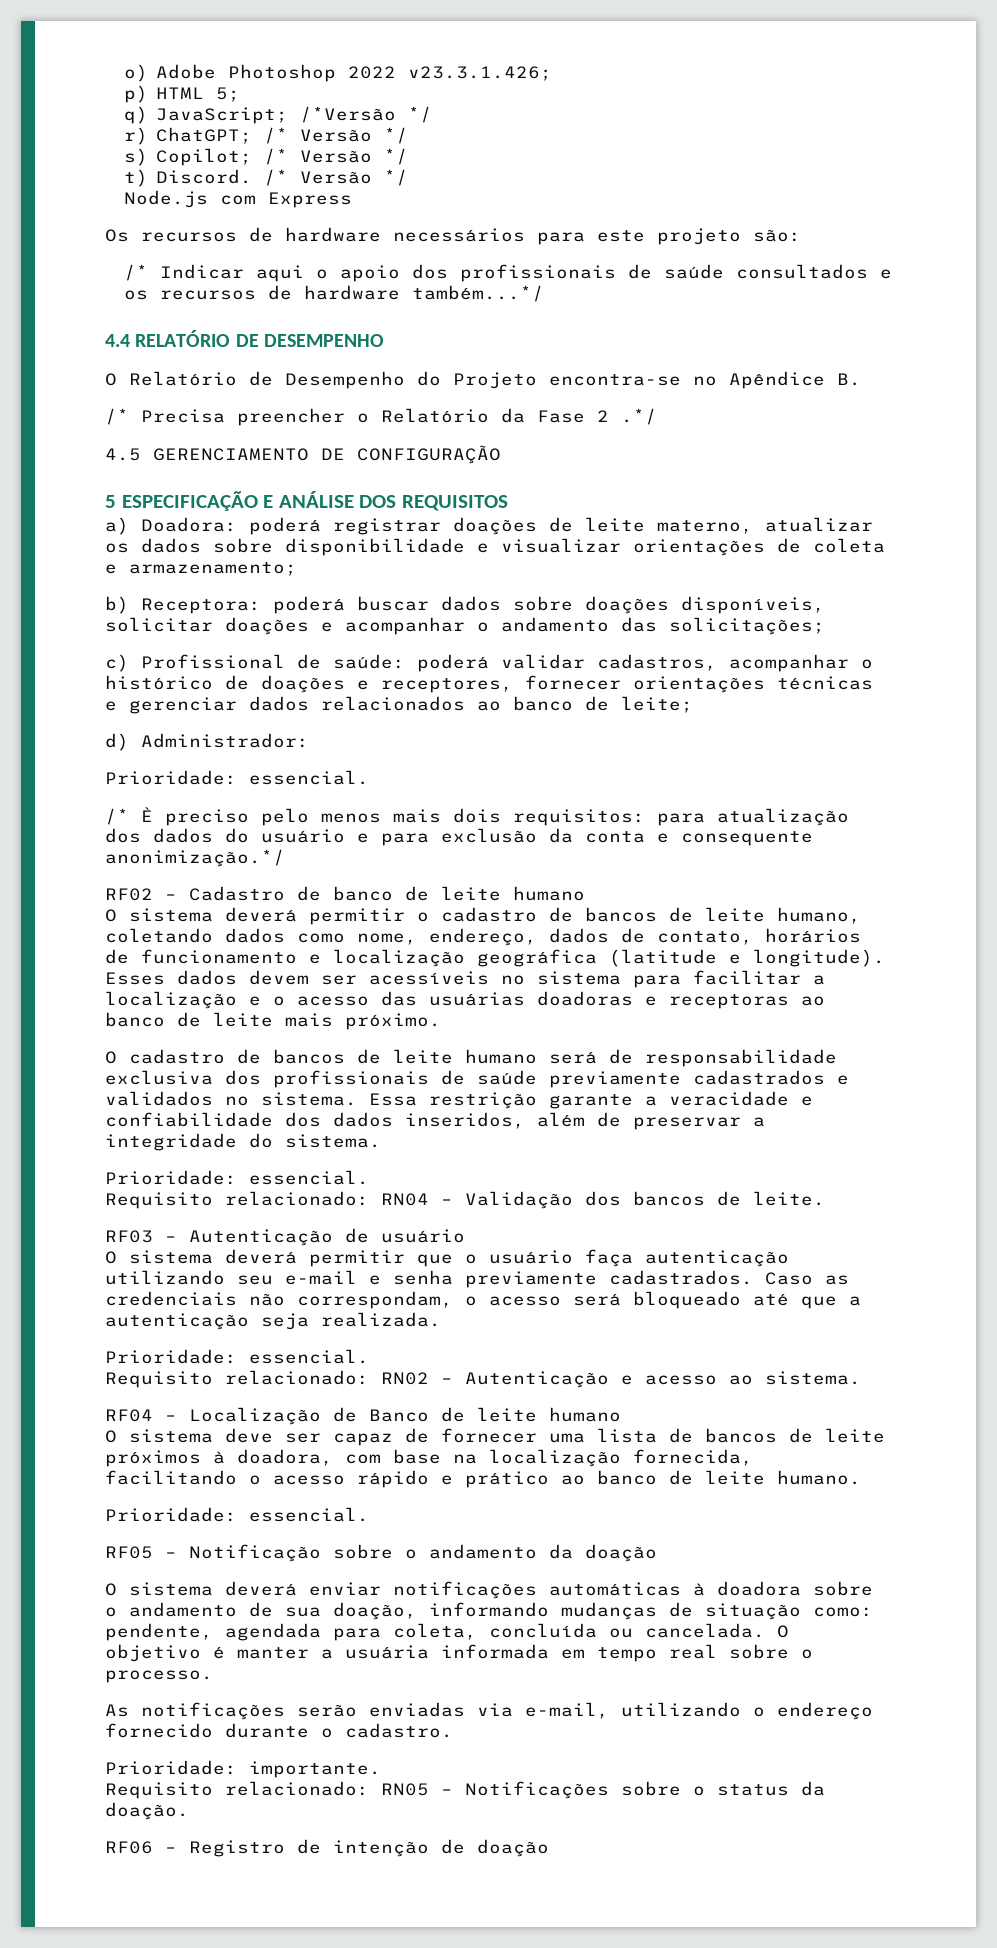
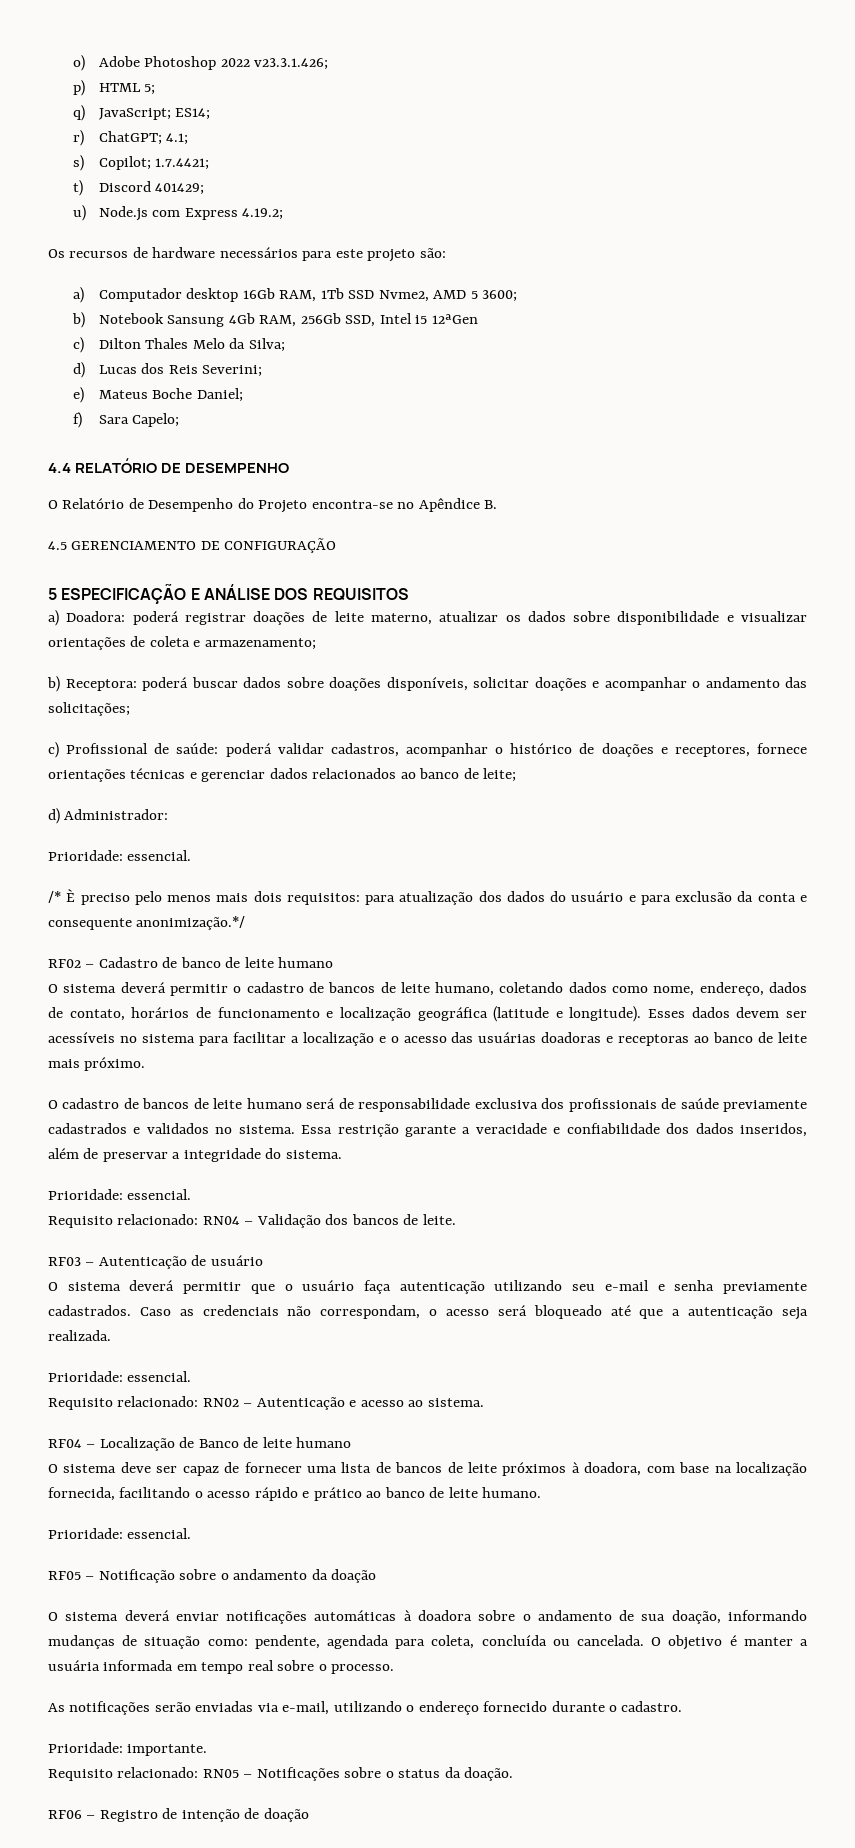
[299,106,432,123] /*Versão */ -> [175,108,211,120] ES14;
[263,127,408,144] /* Versão */ -> [166,133,189,145] 4.1;
[263,148,408,165] [123,169,408,187] /* Versão */ // t) Discord. /* Versão */ // -> [155,158,210,170] [73,180,205,196] [73,205,87,221] 1.7.4421; // t) Discord 401429; // u)
(352, 200) none -> [242,208,284,220] 4.19.2;
[123,264,892,282] [123,285,544,302] /* Indicar aqui o apoio dos profissionais de saúde consultados e os recursos de hardware também...*/ -> [73,287,517,303] [72,312,478,328] [73,337,285,353] [73,362,263,378] [73,387,243,403] [73,412,180,428] a) Computador desktop 16Gb RAM, 1Tb SSD Nvme2, AMD 5 3600; // b) Notebook Sansung 4Gb RAM, 256Gb SSD, Intel i5 12ªGen // c) Dilton Thales Melo da Silva; // d) Lucas dos Reis Severini; // e) Mateus Boche Daniel; // f) Sara Capelo;
[105,408,657,426] // /* Precisa preencher o Relatório da Fase 2 .*/ -> (498, 504) none
[525,675,621,690] fornecer -> [756,743,807,754] fornece

